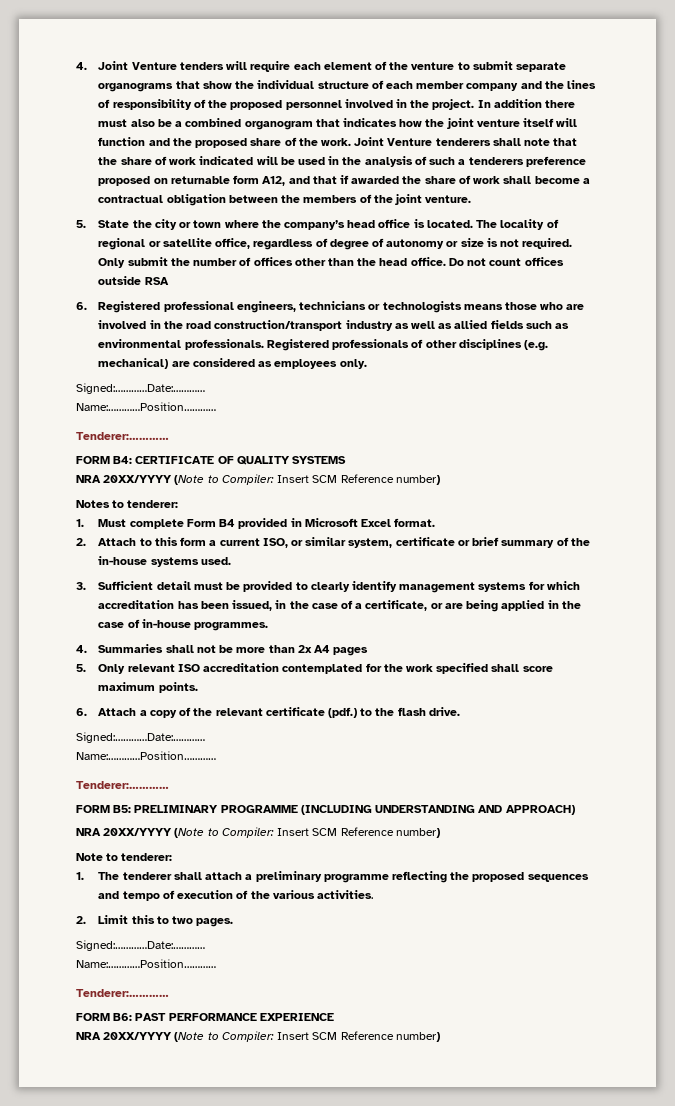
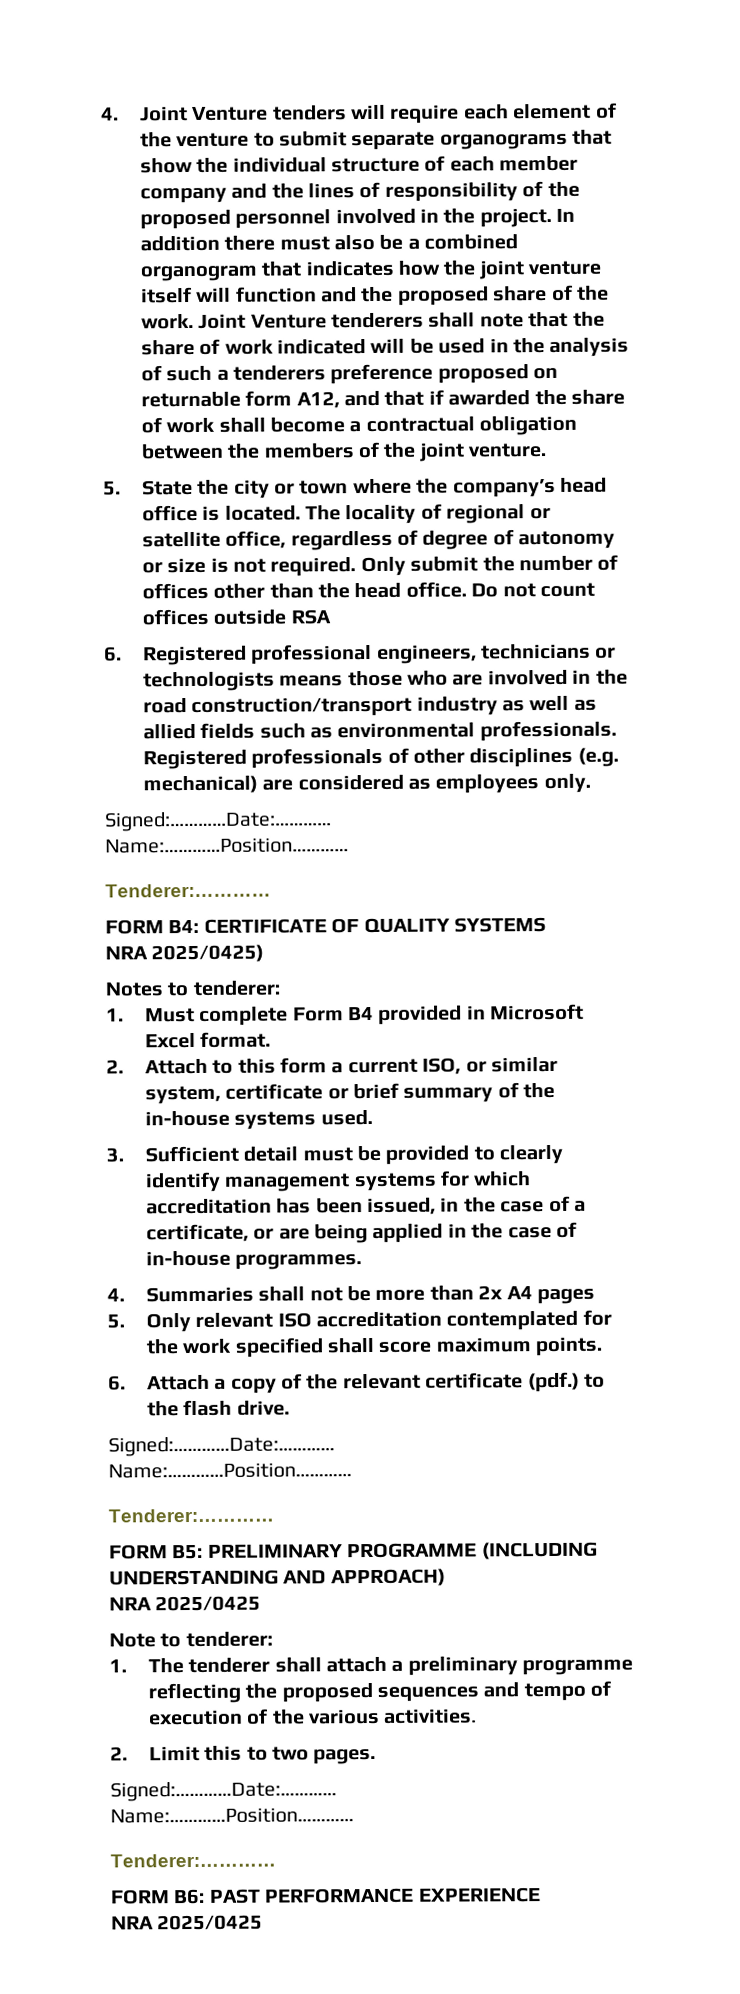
[103,474,440,485] 20XX/YYYY (Note to Compiler: Insert SCM Reference number) -> [151,944,265,963] 2025/0425)
[103,827,440,838] 20XX/YYYY (Note to Compiler: Insert SCM Reference number) -> [155,1595,262,1612] 2025/0425
[103,1031,440,1042] 20XX/YYYY (Note to Compiler: Insert SCM Reference number) -> [157,1914,264,1931] 2025/0425

